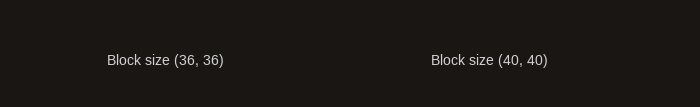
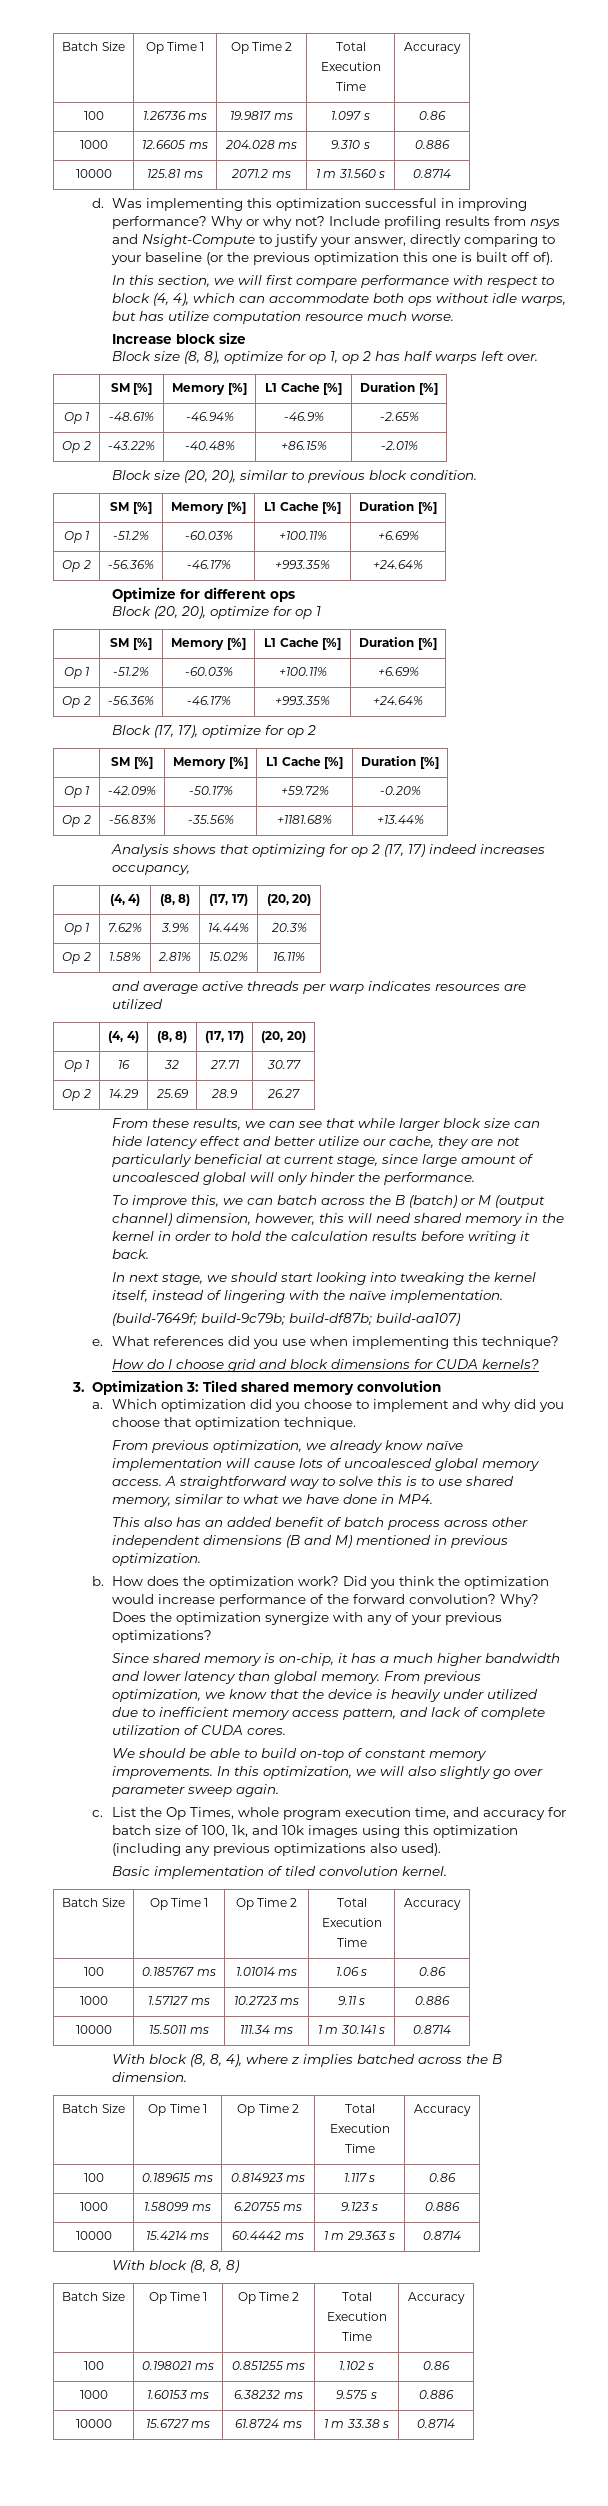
[107,54,225,68] [431,54,549,68] Block size (36, 36) // Block size (40, 40) -> [62,42,125,51] [145,42,205,54] [230,42,293,54] [335,42,366,51] [320,62,381,71] [335,82,366,91] [403,42,461,54] [83,111,104,120] [142,111,208,120] [230,111,293,120] [331,111,370,120] [419,111,446,120] [79,140,108,149] [142,140,208,149] [224,140,298,149] [331,140,370,149] [415,140,450,149] [75,169,112,178] [147,169,203,178] [231,169,291,178] [316,169,385,178] [413,169,451,178] [92,198,528,211] [112,216,561,229] [112,234,556,247] [111,252,554,265] [112,275,555,288] [112,293,567,306] [112,311,455,324] [112,332,247,344] [112,351,539,364] [110,383,153,395] [172,383,247,395] [265,383,342,395] [360,382,438,395] [63,412,90,424] [109,412,154,421] [185,412,234,421] [283,412,324,421] [379,412,419,421] [62,441,91,453] [108,441,155,450] [184,441,235,450] [280,441,327,450] [380,441,418,450] [112,470,478,483] [110,502,152,514] [171,502,246,514] [264,502,341,514] [359,501,437,514] [63,531,90,543] [113,531,149,540] [184,531,233,540] [278,531,327,540] [377,531,419,540] [62,560,91,572] [108,560,154,569] [186,560,231,569] [275,560,330,569] [373,560,423,569] [112,587,296,602] [112,606,322,619] [110,638,152,650] [171,638,246,650] [264,638,341,650] [359,637,437,650] [63,667,90,679] [113,667,149,676] [184,667,233,676] [278,667,327,676] [377,667,419,676] [62,696,91,708] [108,696,154,705] [186,696,231,705] [275,696,330,705] [373,696,423,705] [112,725,317,738] [111,757,153,769] [173,757,248,769] [266,757,343,769] [361,756,439,769] [63,786,90,798] [108,786,156,795] [188,786,233,795] [280,786,329,795] [379,786,421,795] [62,815,91,827] [108,815,156,824] [187,815,234,824] [277,815,332,824] [376,815,424,824] [111,844,546,857] [112,865,191,875] [109,894,141,906] [159,894,191,906] [209,894,248,906] [266,894,312,906] [63,923,90,935] [108,923,142,932] [160,923,189,932] [208,923,249,932] [270,923,307,932] [62,952,91,964] [109,952,141,961] [158,952,191,961] [209,952,248,961] [273,952,305,961] [112,981,527,994] [112,999,164,1009] [108,1031,139,1043] [156,1031,188,1043] [205,1031,244,1043] [261,1031,306,1043] [63,1060,90,1072] [118,1060,130,1069] [164,1060,179,1069] [209,1060,239,1069] [266,1060,301,1069] [62,1089,91,1101] [109,1089,138,1098] [155,1089,188,1098] [211,1089,237,1098] [267,1089,300,1098] [112,1118,541,1131] [112,1136,521,1149] [112,1154,535,1167] [112,1172,476,1185] [112,1195,546,1208] [112,1213,565,1226] [112,1231,531,1244] [112,1249,150,1259] [112,1272,537,1285] [112,1290,504,1303] [112,1313,461,1326] [92,1336,560,1349] [112,1359,540,1372] [71,1380,442,1395] [92,1399,565,1412] [112,1417,357,1430] [112,1440,464,1453] [112,1458,541,1471] [112,1476,515,1489] [112,1494,434,1507] [112,1517,529,1530] [112,1535,509,1548] [112,1553,202,1566] [92,1576,550,1589] [112,1594,540,1607] [112,1612,503,1625] [112,1630,213,1643] [112,1653,561,1666] [112,1671,482,1684] [112,1689,539,1702] [112,1707,546,1720] [112,1725,287,1735] [112,1748,488,1761] [112,1766,544,1779] [112,1784,280,1797] [92,1807,567,1820] [112,1825,519,1838] [112,1843,442,1856] [112,1866,448,1879] [62,1898,125,1907] [149,1898,209,1910] [235,1898,298,1910] [336,1898,367,1907] [321,1918,382,1927] [336,1938,367,1947] [403,1898,461,1910] [83,1967,104,1976] [142,1967,216,1976] [235,1967,298,1976] [335,1967,368,1976] [419,1967,446,1976] [79,1996,108,2005] [148,1996,210,2005] [233,1996,300,2005] [337,1996,366,2005] [415,1996,450,2005] [75,2025,112,2034] [149,2025,209,2034] [240,2025,293,2034] [318,2025,385,2034] [413,2025,451,2034] [112,2054,503,2067] [112,2072,188,2082] [62,2104,125,2113] [148,2104,207,2116] [237,2104,299,2116] [344,2104,375,2113] [329,2124,390,2133] [344,2144,375,2153] [413,2104,471,2116] [83,2173,104,2182] [142,2173,213,2182] [230,2173,306,2182] [343,2173,376,2182] [429,2173,456,2182] [79,2202,108,2211] [144,2202,211,2211] [233,2202,303,2211] [340,2202,379,2211] [425,2202,460,2211] [75,2231,112,2240] [145,2231,210,2240] [232,2231,304,2240] [324,2231,395,2240] [423,2231,461,2240] [112,2260,240,2273] [62,2292,125,2301] [148,2292,208,2304] [237,2292,300,2304] [341,2292,372,2301] [326,2312,387,2321] [341,2332,372,2341] [407,2292,465,2304] [83,2361,104,2370] [142,2361,214,2370] [231,2361,306,2370] [338,2361,375,2370] [423,2361,450,2370] [79,2390,108,2399] [146,2390,210,2399] [234,2390,303,2399] [336,2390,377,2399] [419,2390,454,2399] [75,2419,112,2428] [145,2419,211,2428] [235,2419,302,2428] [324,2419,389,2428] [417,2419,455,2428] Batch Size | Op Time 1 | Op Time 2 | Total // Execution // Time | Accuracy // 100 | 1.26736 ms | 19.9817 ms | 1.097 s | 0.86 // 1000 | 12.6605 ms | 204.028 ms | 9.310 s | 0.886 // 10000 | 125.81 ms | 2071.2 ms | 1 m 31.560 s | 0.8714 // d. Was implementing this optimization successful in improving performance? Why or why not? Include profiling results from nsys and Nsight-Compute to justify your answer, directly comparing to your baseline (or the previous optimization this one is built off of). // In this section, we will first compare performance with respect to block (4, 4), which can accommodate both ops without idle warps, but has utilize computation resource much worse. // Increase block size // Block size (8, 8), optimize for op 1, op 2 has half warps left over. // | SM [%] | Memory [%] | L1 Cache [%] | Duration [%] // Op 1 | -48.61% | -46.94% | -46.9% | -2.65% // Op 2 | -43.22% | -40.48% | +86.15% | -2.01% // Block size (20, 20), similar to previous block condition. // | SM [%] | Memory [%] | L1 Cache [%] | Duration [%] // Op 1 | -51.2% | -60.03% | +100.11% | +6.69% // Op 2 | -56.36% | -46.17% | +993.35% | +24.64% // Optimize for different ops // Block (20, 20), optimize for op 1 // | SM [%] | Memory [%] | L1 Cache [%] | Duration [%] // Op 1 | -51.2% | -60.03% | +100.11% | +6.69% // Op 2 | -56.36% | -46.17% | +993.35% | +24.64% // Block (17, 17), optimize for op 2 // | SM [%] | Memory [%] | L1 Cache [%] | Duration [%] // Op 1 | -42.09% | -50.17% | +59.72% | -0.20% // Op 2 | -56.83% | -35.56% | +1181.68% | +13.44% // Analysis shows that optimizing for op 2 (17, 17) indeed increases occupancy, // | (4, 4) | (8, 8) | (17, 17) | (20, 20) // Op 1 | 7.62% | 3.9% | 14.44% | 20.3% // Op 2 | 1.58% | 2.81% | 15.02% | 16.11% // and average active threads per warp indicates resources are utilized // | (4, 4) | (8, 8) | (17, 17) | (20, 20) // Op 1 | 16 | 32 | 27.71 | 30.77 // Op 2 | 14.29 | 25.69 | 28.9 | 26.27 // From these results, we can see that while larger block size can hide latency effect and better utilize our cache, they are not particularly beneficial at current stage, since large amount of uncoalesced global will only hinder the performance. // To improve this, we can batch across the B (batch) or M (output channel) dimension, however, this will need shared memory in the kernel in order to hold the calculation results before writing it back. // In next stage, we should start looking into tweaking the kernel itself, instead of lingering with the naïve implementation. // (build-7649f; build-9c79b; build-df87b; build-aa107) // e. What references did you use when implementing this technique? // How do I choose grid and block dimensions for CUDA kernels? // 3. Optimization 3: Tiled shared memory convolution // a. Which optimization did you choose to implement and why did you choose that optimization technique. // From previous optimization, we already know naïve implementation will cause lots of uncoalesced global memory access. A straightforward way to solve this is to use shared memory, similar to what we have done in MP4. // This also has an added benefit of batch process across other independent dimensions (B and M) mentioned in previous optimization. // b. How does the optimization work? Did you think the optimization would increase performance of the forward convolution? Why? Does the optimization synergize with any of your previous optimizations? // Since shared memory is on-chip, it has a much higher bandwidth and lower latency than global memory. From previous optimization, we know that the device is heavily under utilized due to inefficient memory access pattern, and lack of complete utilization of CUDA cores. // We should be able to build on-top of constant memory improvements. In this optimization, we will also slightly go over parameter sweep again. // c. List the Op Times, whole program execution time, and accuracy for batch size of 100, 1k, and 10k images using this optimization (including any previous optimizations also used). // Basic implementation of tiled convolution kernel. // Batch Size | Op Time 1 | Op Time 2 | Total // Execution // Time | Accuracy // 100 | 0.185767 ms | 1.01014 ms | 1.06 s | 0.86 // 1000 | 1.57127 ms | 10.2723 ms | 9.11 s | 0.886 // 10000 | 15.5011 ms | 111.34 ms | 1 m 30.141 s | 0.8714 // With block (8, 8, 4), where z implies batched across the B dimension. // Batch Size | Op Time 1 | Op Time 2 | Total // Execution // Time | Accuracy // 100 | 0.189615 ms | 0.814923 ms | 1.117 s | 0.86 // 1000 | 1.58099 ms | 6.20755 ms | 9.123 s | 0.886 // 10000 | 15.4214 ms | 60.4442 ms | 1 m 29.363 s | 0.8714 // With block (8, 8, 8) // Batch Size | Op Time 1 | Op Time 2 | Total // Execution // Time | Accuracy // 100 | 0.198021 ms | 0.851255 ms | 1.102 s | 0.86 // 1000 | 1.60153 ms | 6.38232 ms | 9.575 s | 0.886 // 10000 | 15.6727 ms | 61.8724 ms | 1 m 33.38 s | 0.8714

